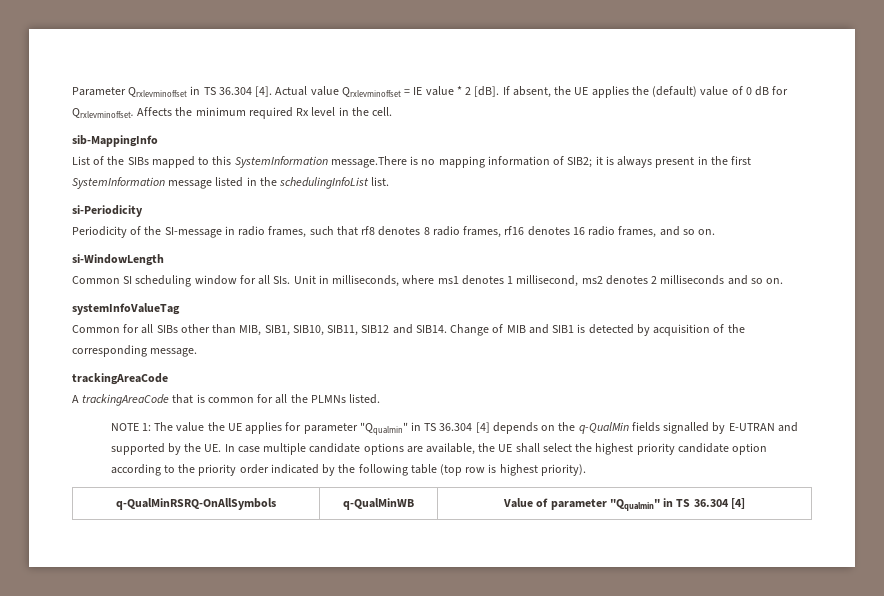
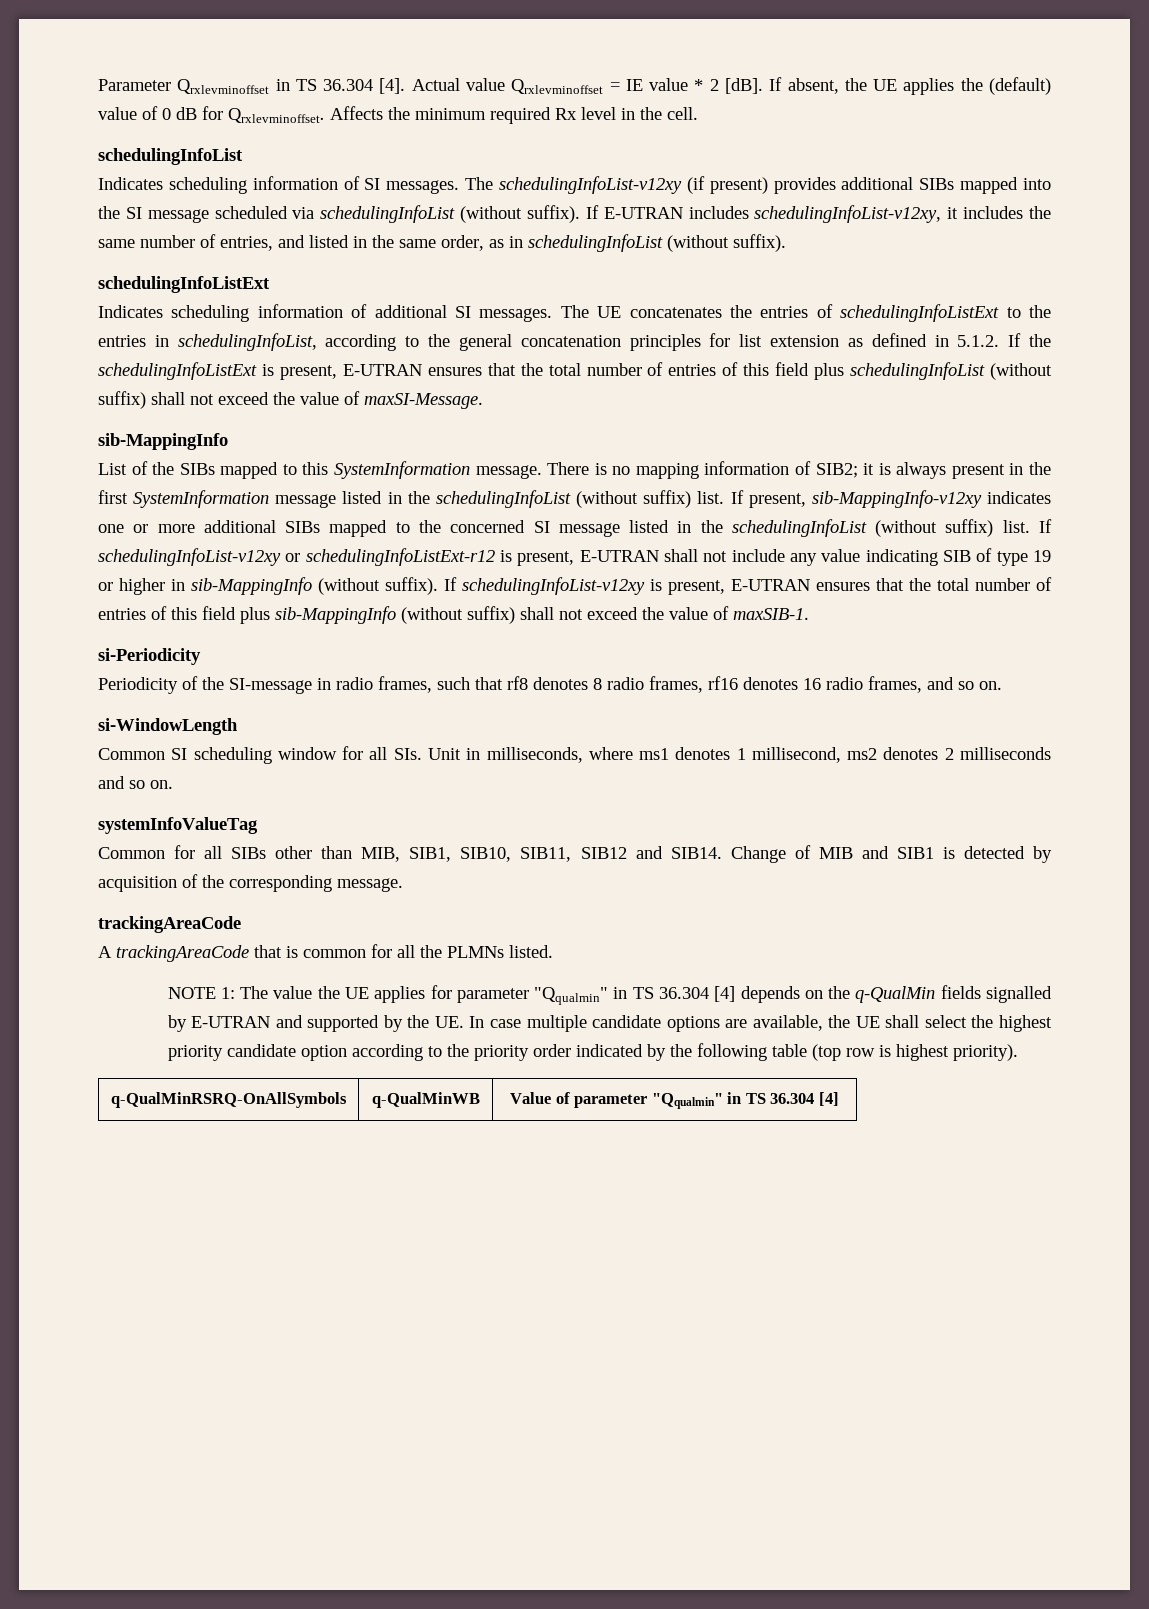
(393, 111) none -> [98,148,243,165] [98,176,1051,194] [98,205,1051,223] [98,234,786,252] [98,276,270,293] [98,304,1051,322] [98,333,1052,351] [98,362,1052,380] [98,391,483,409] // schedulingInfoList // Indicates scheduling information of SI messages. The schedulingInfoList-v12xy (if present) provides additional SIBs mapped into the SI message scheduled via schedulingInfoList (without suffix). If E-UTRAN includes schedulingInfoList-v12xy, it includes the same number of entries, and listed in the same order, as in schedulingInfoList (without suffix). // schedulingInfoListExt // Indicates scheduling information of additional SI messages. The UE concatenates the entries of schedulingInfoListExt to the entries in schedulingInfoList, according to the general concatenation principles for list extension as defined in 5.1.2. If the schedulingInfoListExt is present, E-UTRAN ensures that the total number of entries of this field plus schedulingInfoList (without suffix) shall not exceed the value of maxSI-Message.
[330,156,407,168] message.There -> [475,462,590,479] message. There
[371,177,390,186] list. -> [576,490,1051,508] [98,519,1053,537] [98,548,1052,566] [98,577,1052,595] [98,606,809,624] (without suffix) list. If present, sib-MappingInfo-v12xy indicates one or more additional SIBs mapped to the concerned SI message listed in the schedulingInfoList (without suffix) list. If schedulingInfoList-v12xy or schedulingInfoListExt-r12 is present, E-UTRAN shall not include any value indicating SIB of type 19 or higher in sib-MappingInfo (without suffix). If schedulingInfoList-v12xy is present, E-UTRAN ensures that the total number of entries of this field plus sib-MappingInfo (without suffix) shall not exceed the value of maxSIB-1.

